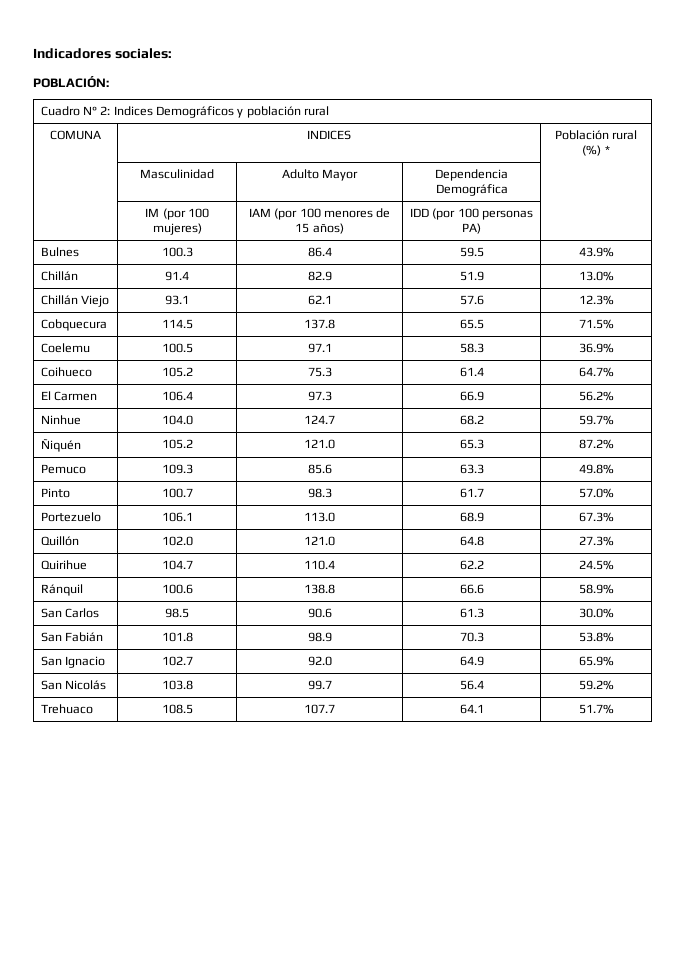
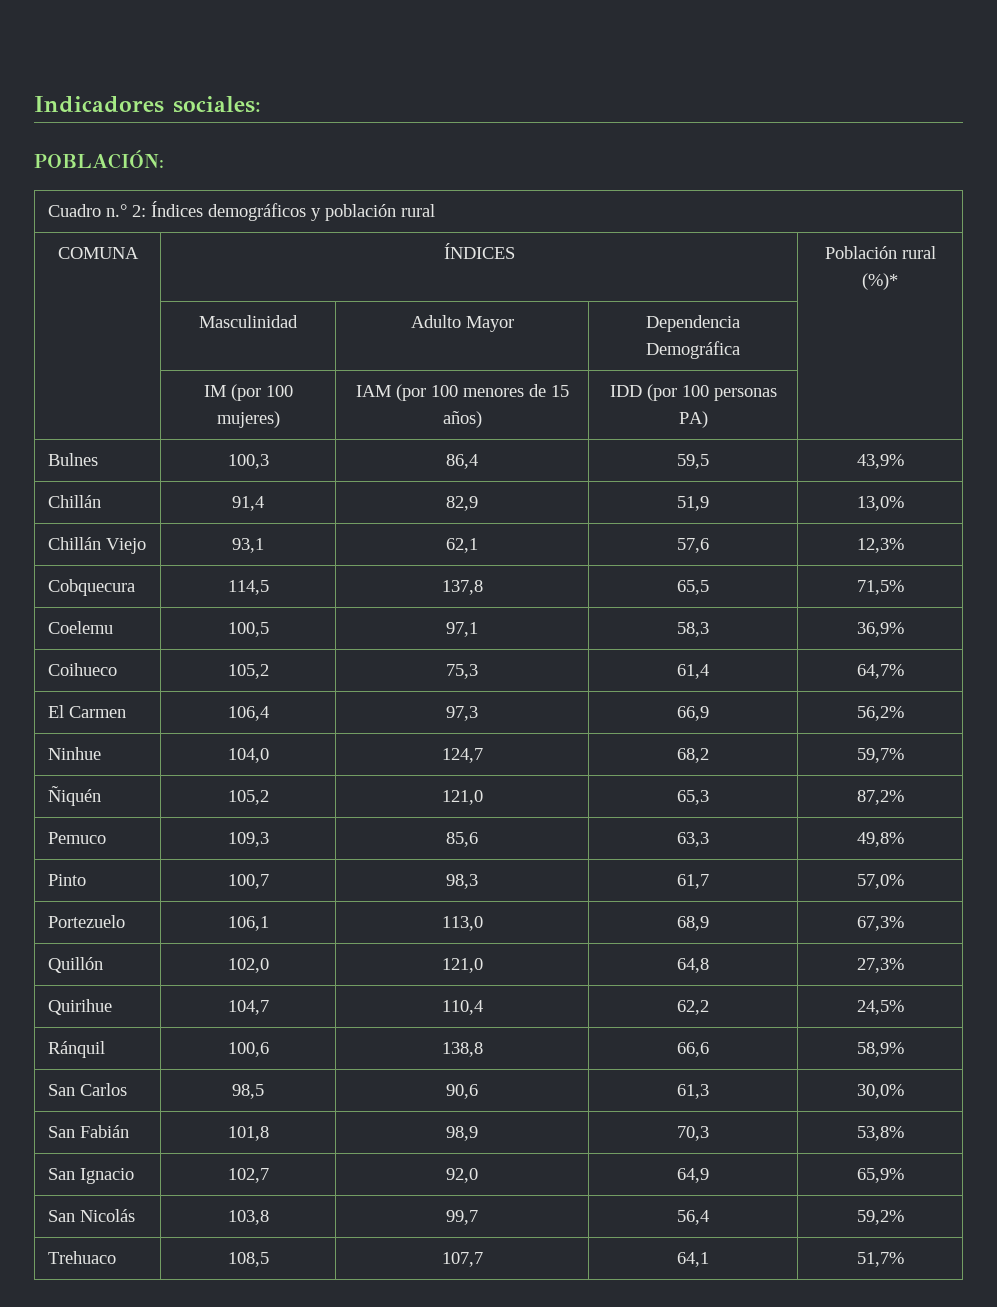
[82,106,235,118] N° 2: Indices Demográficos -> [106,201,307,221] n.° 2: Índices demográficos
[307,130,351,140] INDICES -> [443,243,515,259] ÍNDICES
[582,145,610,156] (%) * -> [862,273,898,290] (%)*
[161,247,193,257] [307,247,332,257] [459,247,484,257] [578,247,614,257] [40,271,78,281] [165,271,189,281] [307,271,332,281] [459,271,484,281] [578,271,614,281] [40,295,109,307] [165,295,189,305] [307,295,332,305] [459,295,484,305] [578,295,614,305] [40,319,107,331] [161,319,193,329] [304,319,335,329] [459,319,484,329] [578,319,614,329] [40,343,90,353] [161,343,193,353] [307,343,332,353] [459,343,484,353] [578,343,614,353] [40,367,92,377] [161,367,193,377] [307,367,332,377] [459,367,484,377] [578,367,614,377] [40,391,97,401] [161,391,193,401] [307,391,332,401] [459,391,484,401] [578,391,614,401] [40,415,81,425] [161,415,193,425] [304,415,335,424] [459,415,484,425] [578,415,614,425] [40,438,81,452] [161,439,193,449] [304,439,335,449] [459,439,484,449] [578,439,614,449] [40,464,86,474] [161,464,193,474] [307,464,332,474] [459,464,484,474] [578,464,614,474] [40,488,70,498] [161,488,193,498] [307,488,332,498] [459,488,484,498] [578,488,614,498] [40,512,101,522] [161,512,193,522] [304,512,335,522] [459,512,484,522] [578,512,614,522] [40,536,79,546] [161,536,193,546] [304,536,335,546] [459,536,484,546] [578,536,614,546] [40,560,87,570] [161,560,193,570] [304,560,335,570] [459,560,484,570] [578,560,614,570] [40,584,83,596] [161,584,193,594] [304,584,335,594] [459,584,484,594] [578,584,614,594] [40,608,99,618] [165,608,189,618] [307,608,332,618] [459,608,484,618] [578,608,614,618] [40,632,103,642] [161,632,193,642] [307,632,332,642] [459,632,484,642] [578,632,614,642] [40,656,105,668] [161,656,193,666] [307,656,332,666] [459,656,484,666] [578,656,614,666] [40,680,106,690] [161,680,193,690] [307,680,332,690] [459,680,484,690] [578,680,614,690] [40,704,93,714] [161,704,193,714] [304,704,335,714] [459,704,484,714] [578,704,614,714] 100.3 | 86.4 | 59.5 | 43.9% // Chillán | 91.4 | 82.9 | 51.9 | 13.0% // Chillán Viejo | 93.1 | 62.1 | 57.6 | 12.3% // Cobquecura | 114.5 | 137.8 | 65.5 | 71.5% // Coelemu | 100.5 | 97.1 | 58.3 | 36.9% // Coihueco | 105.2 | 75.3 | 61.4 | 64.7% // El Carmen | 106.4 | 97.3 | 66.9 | 56.2% // Ninhue | 104.0 | 124.7 | 68.2 | 59.7% // Ñiquén | 105.2 | 121.0 | 65.3 | 87.2% // Pemuco | 109.3 | 85.6 | 63.3 | 49.8% // Pinto | 100.7 | 98.3 | 61.7 | 57.0% // Portezuelo | 106.1 | 113.0 | 68.9 | 67.3% // Quillón | 102.0 | 121.0 | 64.8 | 27.3% // Quirihue | 104.7 | 110.4 | 62.2 | 24.5% // Ránquil | 100.6 | 138.8 | 66.6 | 58.9% // San Carlos | 98.5 | 90.6 | 61.3 | 30.0% // San Fabián | 101.8 | 98.9 | 70.3 | 53.8% // San Ignacio | 102.7 | 92.0 | 64.9 | 65.9% // San Nicolás | 103.8 | 99.7 | 56.4 | 59.2% // Trehuaco | 108.5 | 107.7 | 64.1 | 51.7% -> [227,454,269,469] [446,454,478,469] [677,454,709,469] [856,454,904,469] [48,495,102,508] [232,496,264,511] [446,496,478,511] [677,496,709,511] [856,496,904,511] [48,537,147,554] [232,538,264,553] [446,538,478,553] [677,538,709,553] [856,538,904,553] [48,579,136,596] [227,580,269,595] [441,580,483,595] [677,580,709,595] [856,580,904,595] [48,621,114,634] [227,622,269,637] [446,622,478,637] [677,622,709,637] [856,622,904,637] [48,663,118,676] [227,664,269,679] [446,664,478,679] [677,664,709,679] [856,664,904,679] [48,705,127,718] [227,706,269,721] [446,706,478,721] [677,706,709,721] [856,706,904,721] [48,747,102,760] [227,748,269,763] [441,748,483,763] [677,748,709,763] [856,748,904,763] [48,786,102,806] [227,790,269,805] [441,790,483,805] [677,790,709,805] [856,790,904,805] [48,832,107,844] [227,832,269,847] [446,832,478,847] [677,832,709,847] [856,832,904,847] [48,874,87,886] [227,874,269,889] [446,874,478,889] [677,874,709,889] [856,874,904,889] [48,915,126,928] [227,916,269,931] [441,916,483,931] [677,916,709,931] [856,916,904,931] [48,957,104,973] [227,958,269,973] [441,958,483,973] [677,958,709,973] [856,958,904,973] [48,999,113,1015] [227,1000,269,1015] [441,1000,483,1015] [677,1000,709,1015] [856,1000,904,1015] [48,1041,106,1058] [227,1042,269,1057] [441,1042,483,1057] [677,1042,709,1057] [856,1042,904,1057] [48,1083,128,1096] [232,1084,264,1099] [446,1084,478,1099] [677,1084,709,1099] [856,1084,904,1099] [48,1125,130,1138] [227,1126,269,1141] [446,1126,478,1141] [677,1126,709,1141] [856,1126,904,1141] [48,1168,135,1184] [227,1168,269,1183] [446,1168,478,1183] [677,1168,709,1183] [856,1168,904,1183] [48,1209,136,1222] [227,1210,269,1225] [446,1210,478,1225] [677,1210,709,1225] [856,1210,904,1225] [48,1251,117,1264] [227,1252,269,1267] [441,1252,483,1267] [677,1252,709,1267] [856,1252,904,1267] 100,3 | 86,4 | 59,5 | 43,9% // Chillán | 91,4 | 82,9 | 51,9 | 13,0% // Chillán Viejo | 93,1 | 62,1 | 57,6 | 12,3% // Cobquecura | 114,5 | 137,8 | 65,5 | 71,5% // Coelemu | 100,5 | 97,1 | 58,3 | 36,9% // Coihueco | 105,2 | 75,3 | 61,4 | 64,7% // El Carmen | 106,4 | 97,3 | 66,9 | 56,2% // Ninhue | 104,0 | 124,7 | 68,2 | 59,7% // Ñiquén | 105,2 | 121,0 | 65,3 | 87,2% // Pemuco | 109,3 | 85,6 | 63,3 | 49,8% // Pinto | 100,7 | 98,3 | 61,7 | 57,0% // Portezuelo | 106,1 | 113,0 | 68,9 | 67,3% // Quillón | 102,0 | 121,0 | 64,8 | 27,3% // Quirihue | 104,7 | 110,4 | 62,2 | 24,5% // Ránquil | 100,6 | 138,8 | 66,6 | 58,9% // San Carlos | 98,5 | 90,6 | 61,3 | 30,0% // San Fabián | 101,8 | 98,9 | 70,3 | 53,8% // San Ignacio | 102,7 | 92,0 | 64,9 | 65,9% // San Nicolás | 103,8 | 99,7 | 56,4 | 59,2% // Trehuaco | 108,5 | 107,7 | 64,1 | 51,7%

